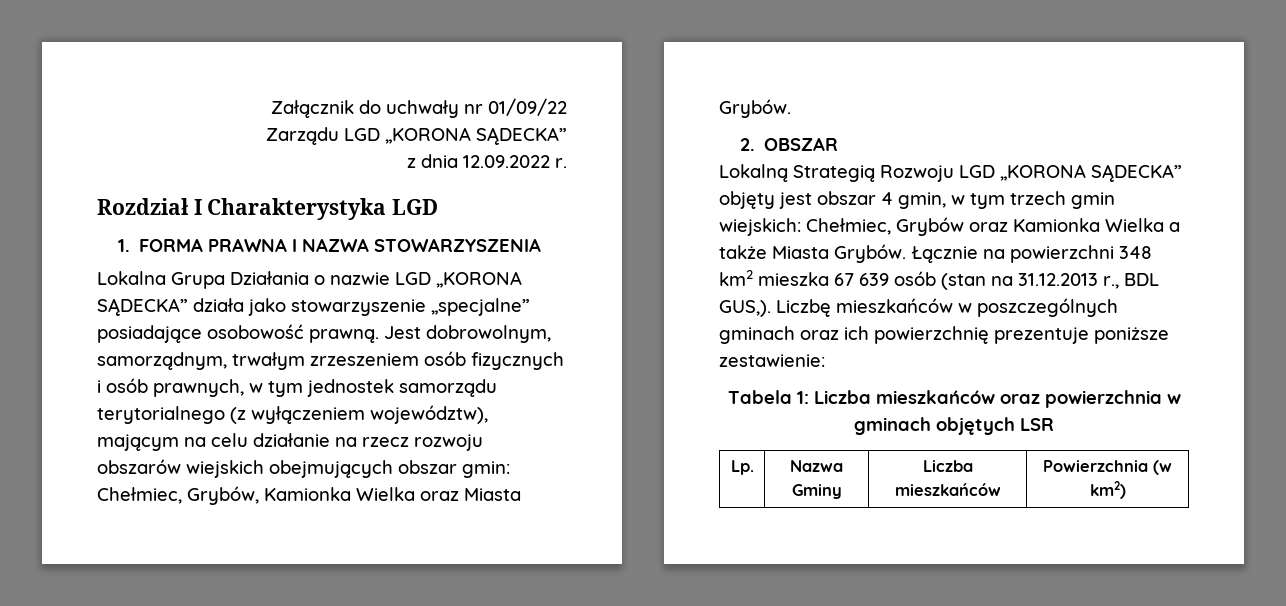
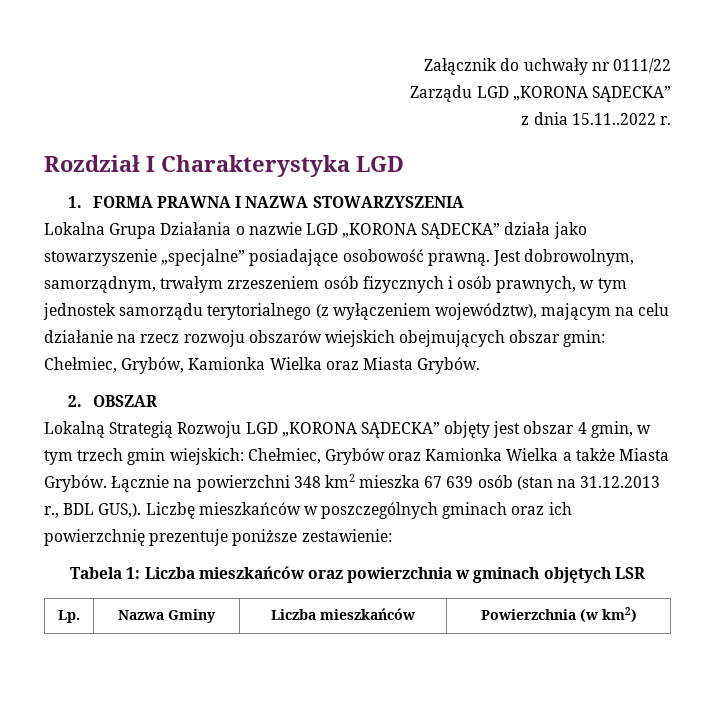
[488,98,567,116] 01/09/22 -> [612,58,671,73] 0111/22
[463,155,550,168] 12.09.2022 -> [571,113,656,125] 15.11..2022

